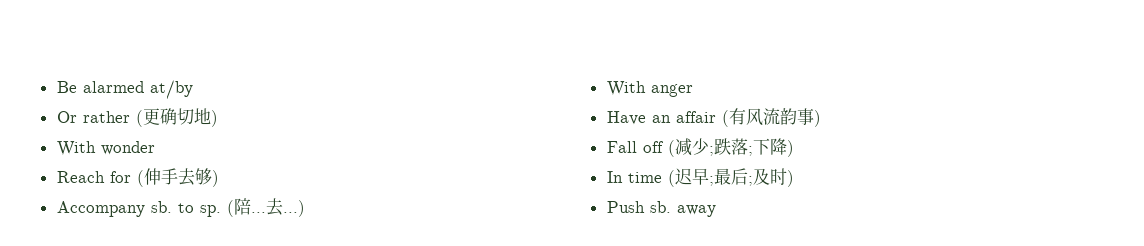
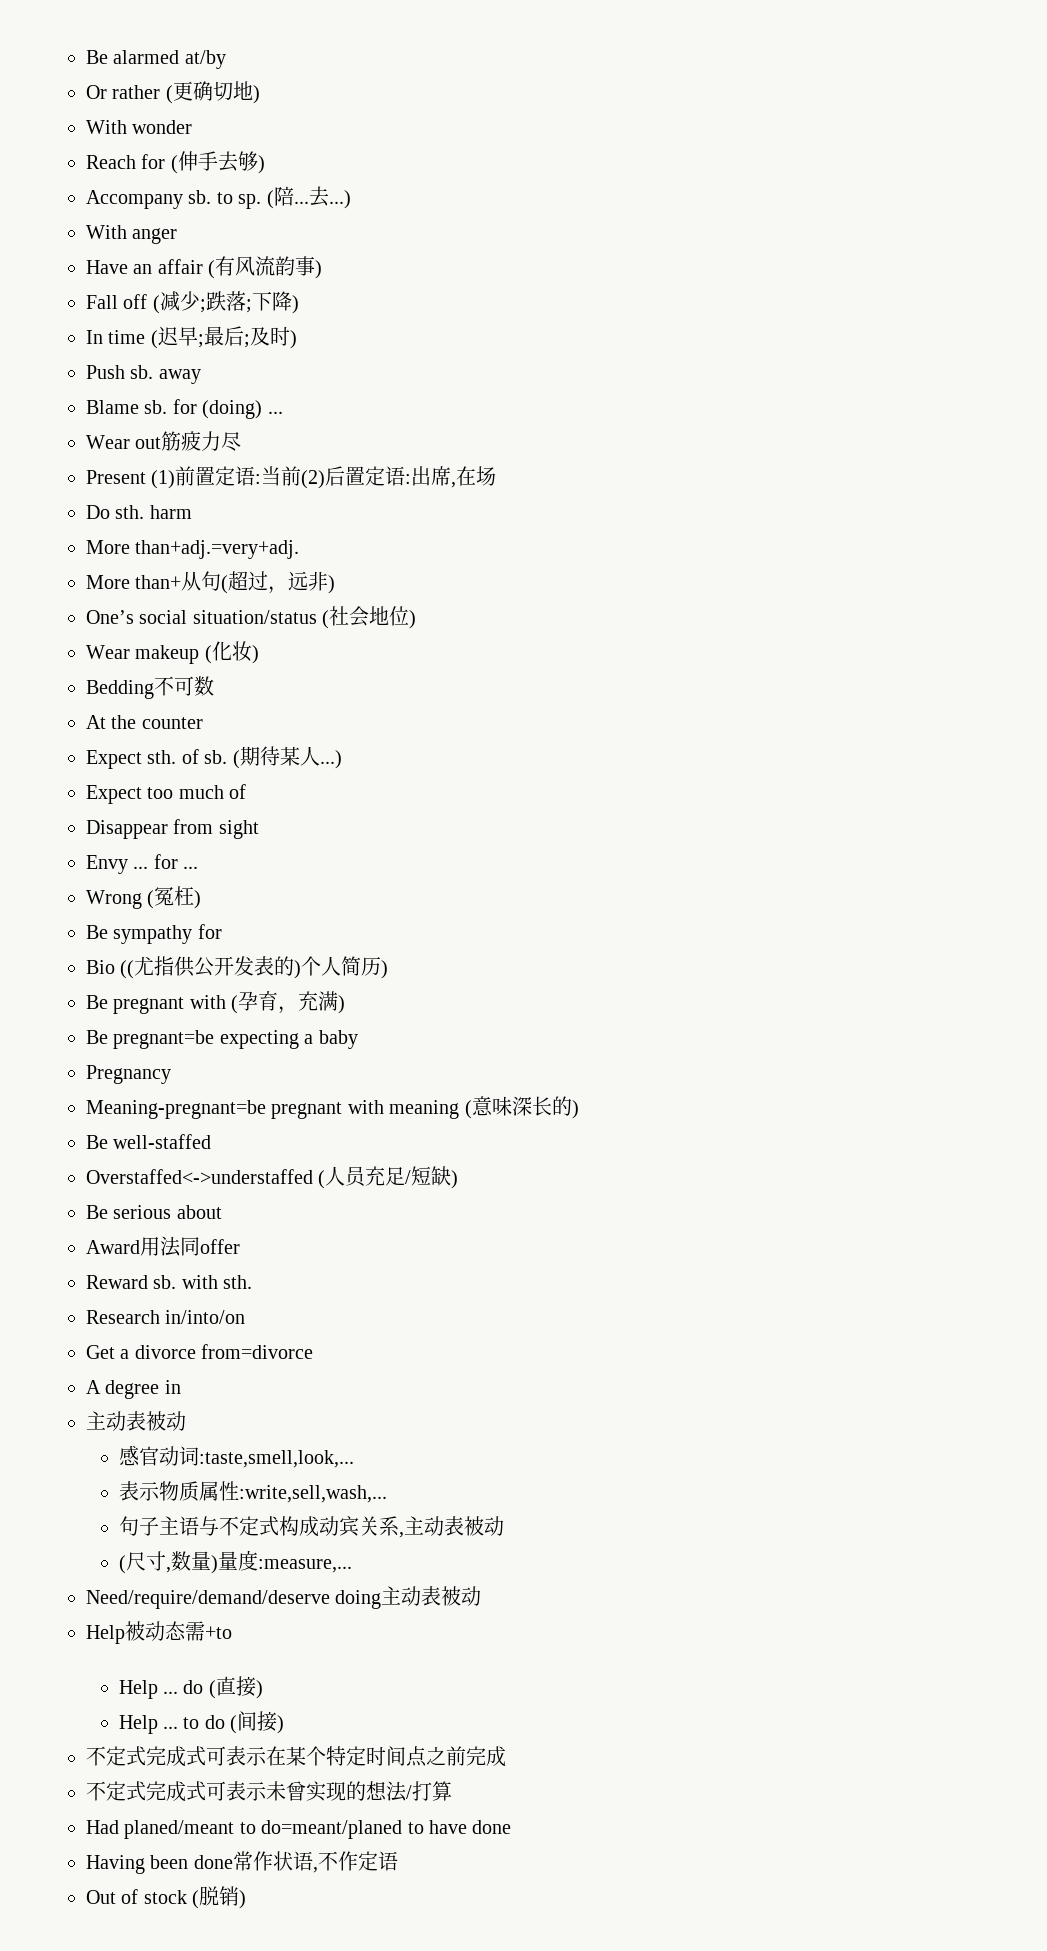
(716, 211) none -> [86,399,283,419] [86,431,242,452] [86,466,497,489] [86,505,192,519] [86,540,300,559] [86,571,336,594] [86,606,417,629] [86,641,259,664] [86,676,214,699] [86,715,203,729] [86,746,342,769] [86,784,247,804] [86,819,259,839] [86,854,199,874] [86,886,202,909] [86,924,222,944] [86,956,389,979] [86,991,346,1014] [86,1030,358,1049] [86,1065,171,1084] [86,1096,579,1119] [86,1134,212,1149] [86,1166,459,1189] [86,1205,222,1219] [86,1236,240,1257] [86,1275,253,1289] [86,1310,246,1324] [86,1344,314,1359] [86,1380,181,1399] [86,1411,186,1431] [118,1445,354,1468] [118,1481,387,1503] [118,1516,504,1538] [118,1550,352,1574] [86,1586,482,1609] [86,1621,232,1644] [118,1676,263,1699] [118,1711,285,1734] [86,1746,506,1767] [86,1781,452,1802] [86,1820,512,1839] [86,1851,398,1874] [86,1886,247,1909] // Blame sb. for (doing) ... // Wear out筋疲力尽 // Present (1)前置定语:当前(2)后置定语:出席,在场 // Do sth. harm // More than+adj.=very+adj. // More than+从句(超过，远非) // One’s social situation/status (社会地位) // Wear makeup (化妆) // Bedding不可数 // At the counter // Expect sth. of sb. (期待某人...) // Expect too much of // Disappear from sight // Envy ... for ... // Wrong (冤枉) // Be sympathy for // Bio ((尤指供公开发表的)个人简历) // Be pregnant with (孕育，充满) // Be pregnant=be expecting a baby // Pregnancy // Meaning-pregnant=be pregnant with meaning (意味深长的) // Be well-staffed // Overstaffed<->understaffed (人员充足/短缺) // Be serious about // Award用法同offer // Reward sb. with sth. // Research in/into/on // Get a divorce from=divorce // A degree in // 主动表被动 // 感官动词:taste,smell,look,... // 表示物质属性:write,sell,wash,... // 句子主语与不定式构成动宾关系,主动表被动 // (尺寸,数量)量度:measure,... // Need/require/demand/deserve doing主动表被动 // Help被动态需+to // Help ... do (直接) // Help ... to do (间接) // 不定式完成式可表示在某个特定时间点之前完成 // 不定式完成式可表示未曾实现的想法/打算 // Had planed/meant to do=meant/planed to have done // Having been done常作状语,不作定语 // Out of stock (脱销)

